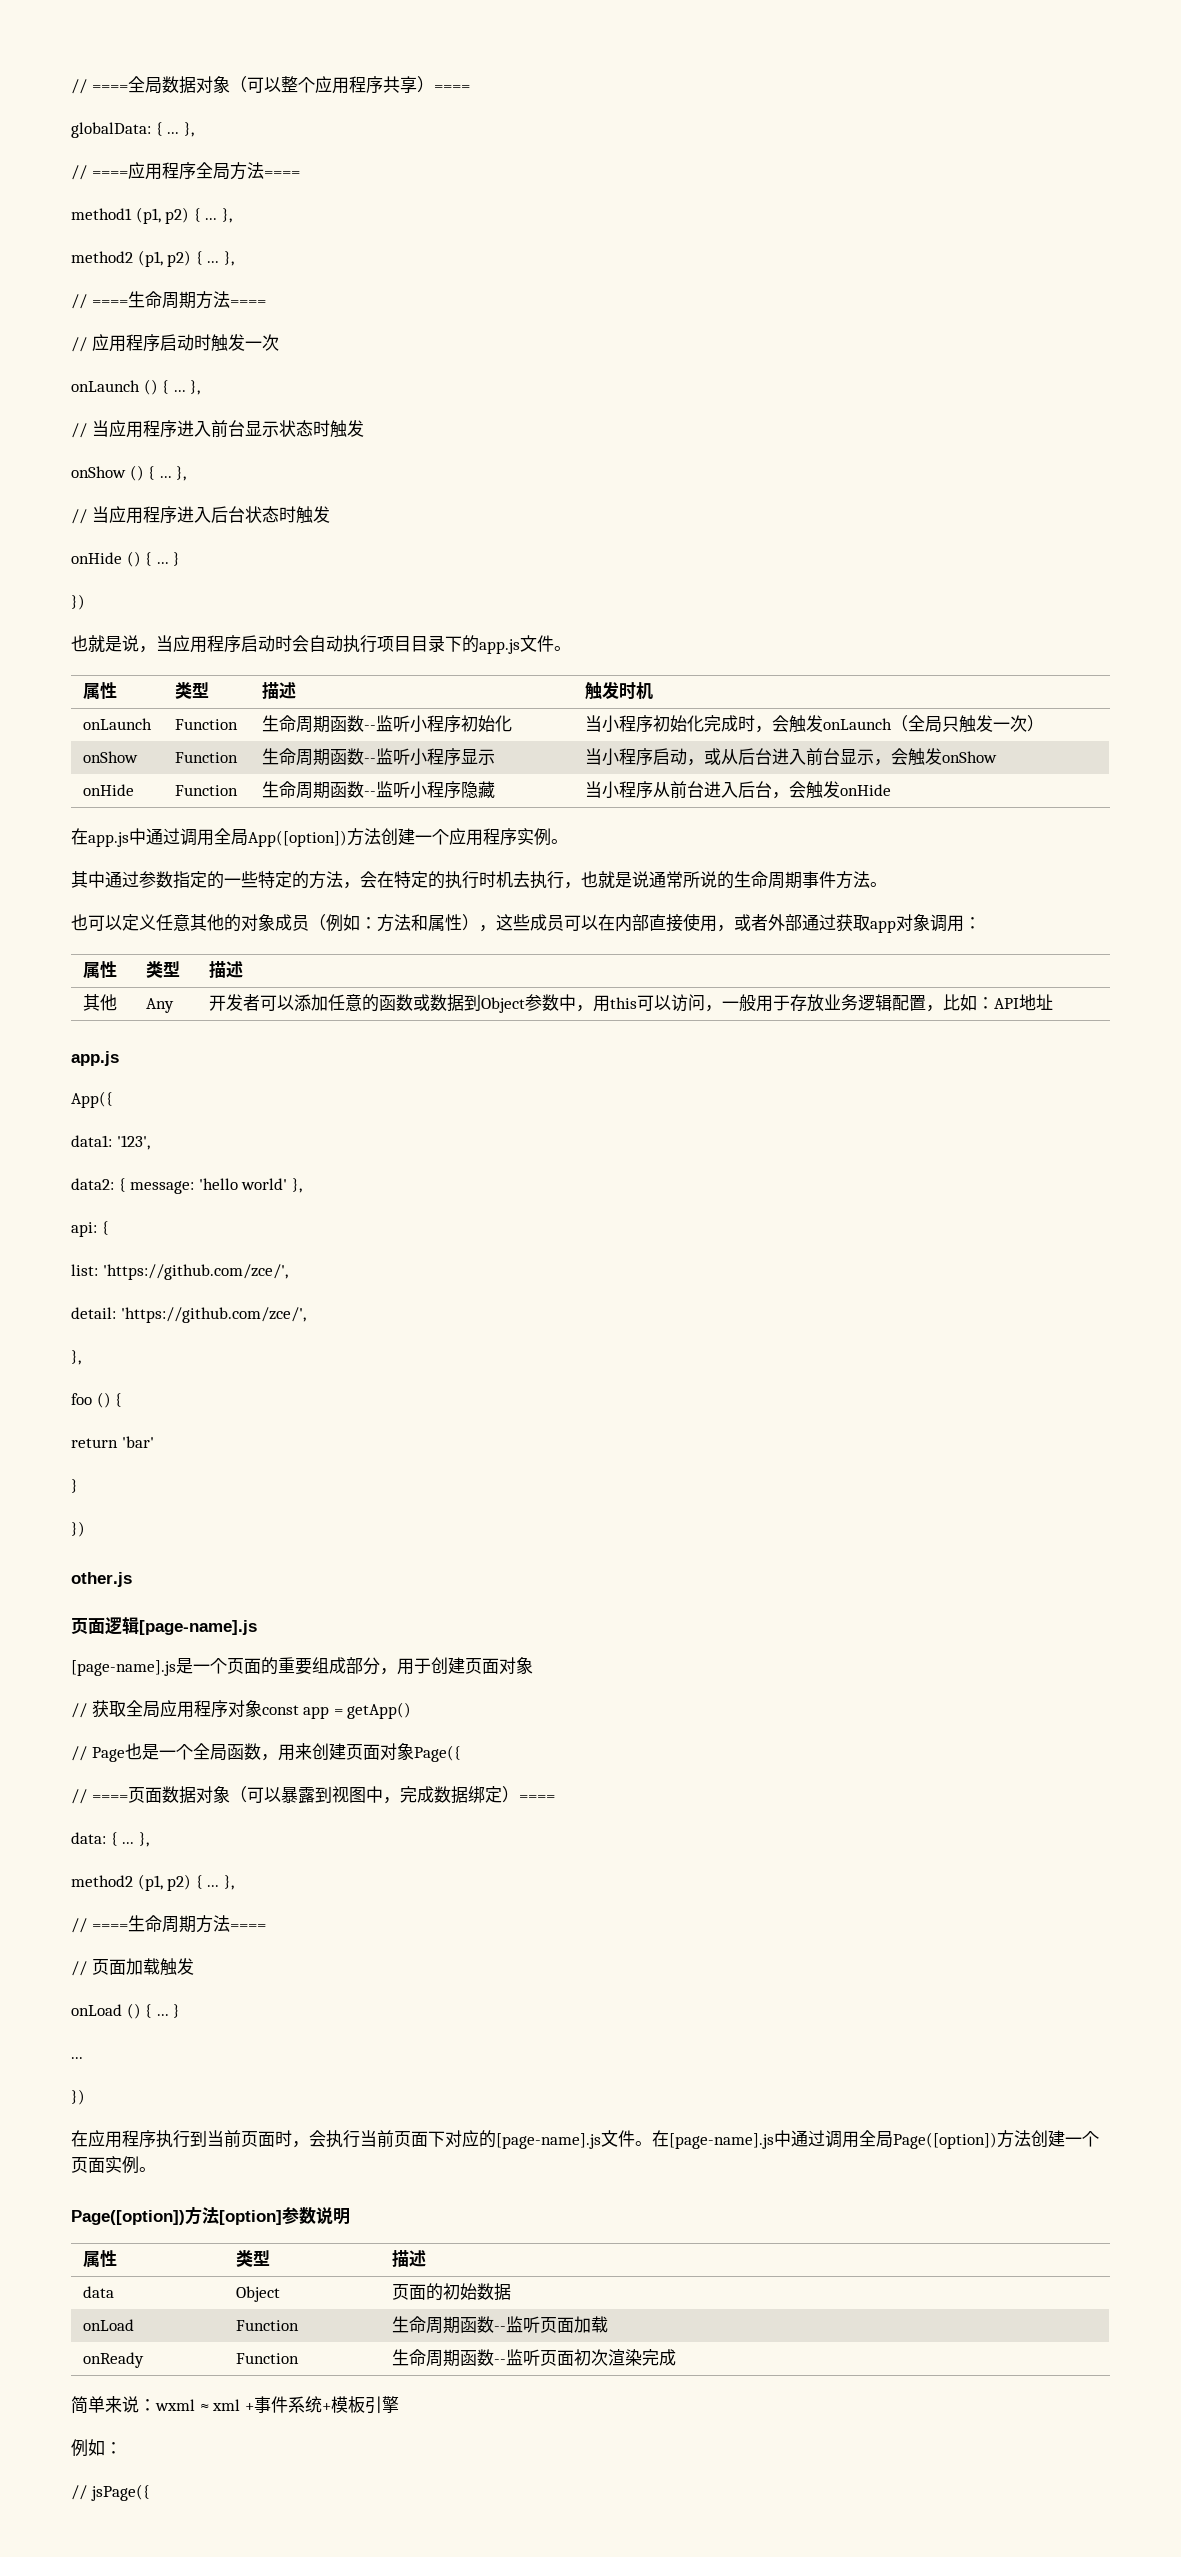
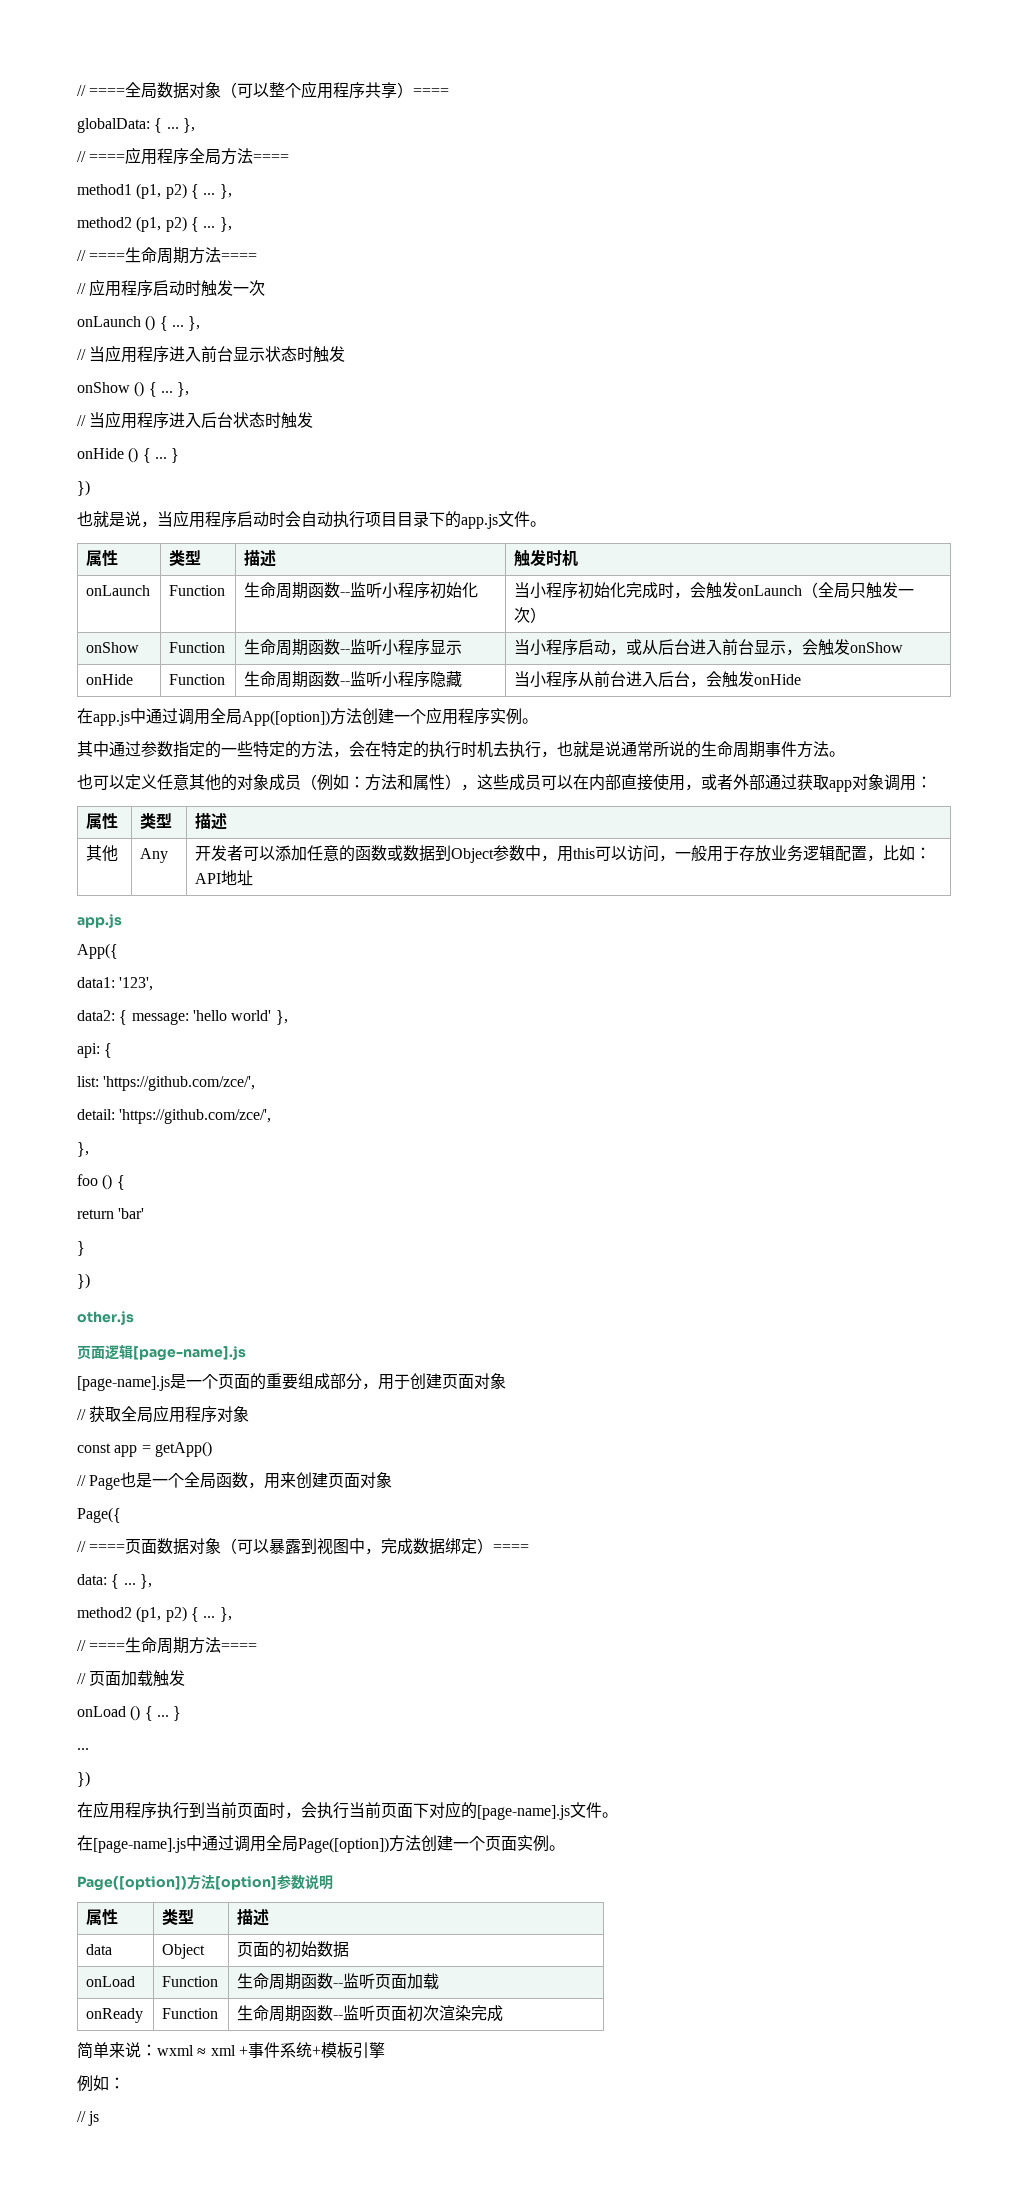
(262, 1708) none -> (250, 1414) //
(414, 1751) none -> (393, 1480) //
(652, 2143) none -> (618, 1815) //
[90,2484,150,2501] jsPage({ -> [88,2111,100,2126] js

